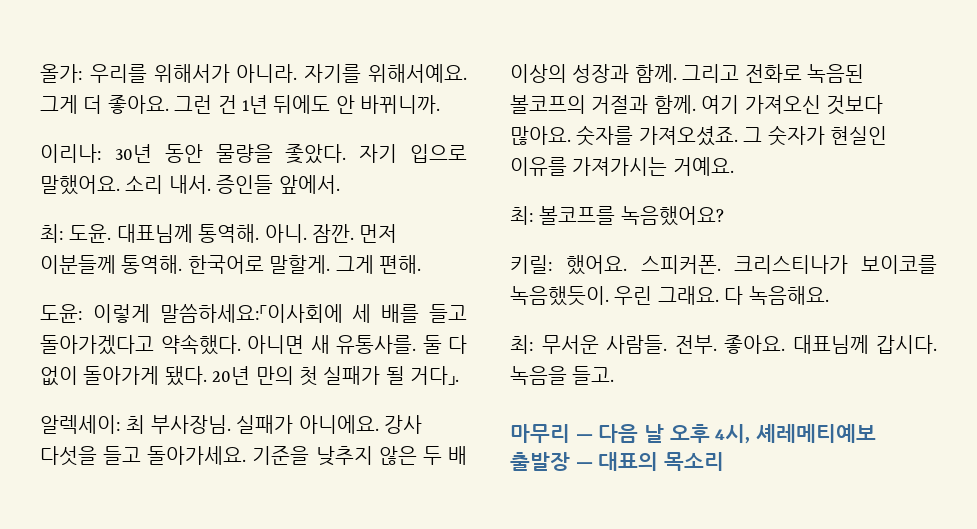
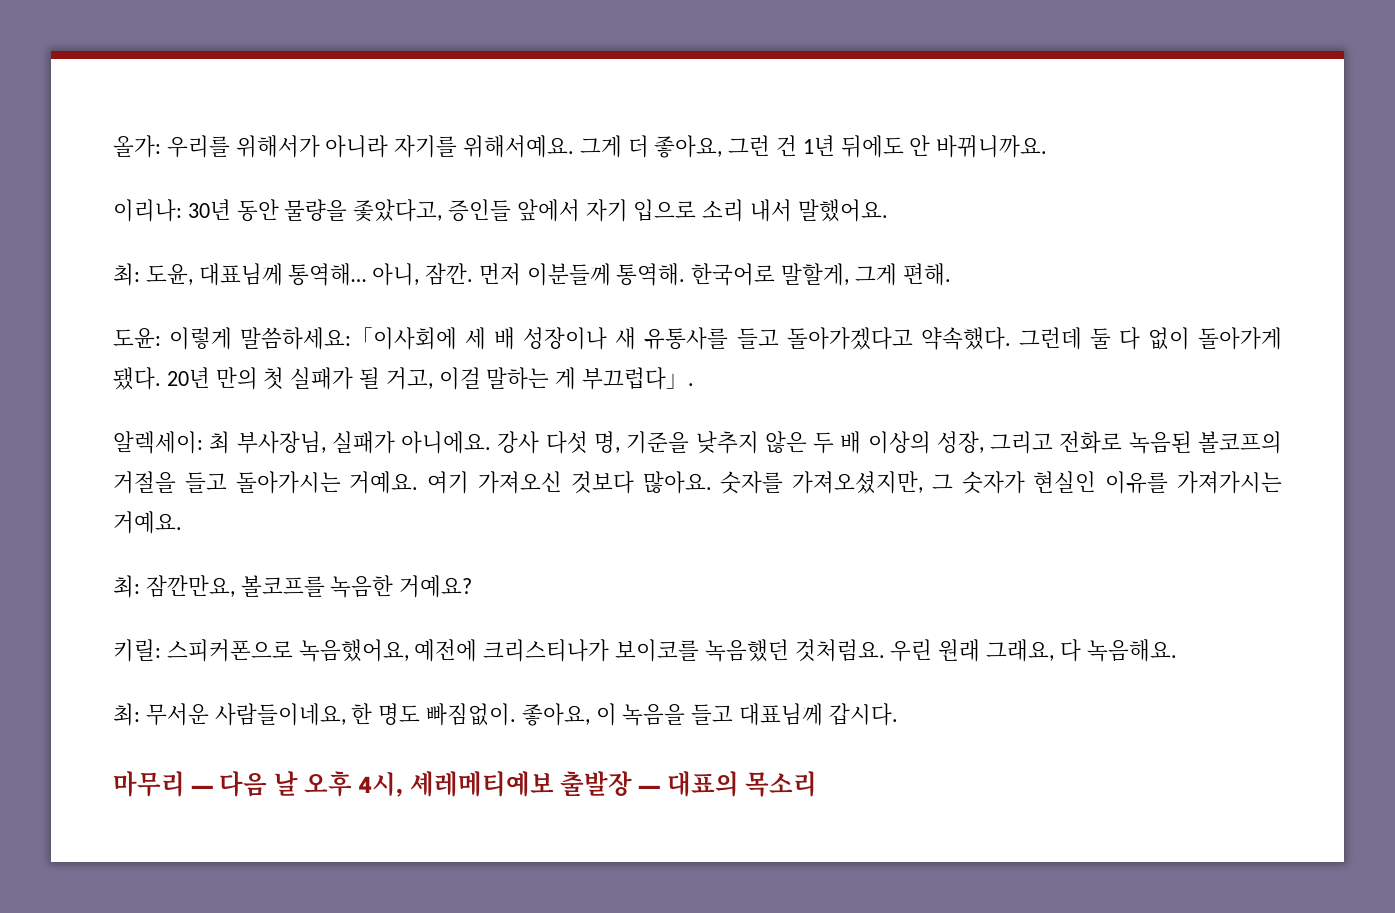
[236,64,298,83] 아니라. -> [325,135,389,158] 아니라
[107,95,169,114] 좋아요. -> [654,135,723,158] 좋아요,
[360,95,441,114] 바뀌니까. -> [936,135,1048,158] 바뀌니까요.
[285,144,467,164] [40,175,340,195] [40,224,307,243] 좇았다. 자기 입으로 말했어요. 소리 내서. 증인들 앞에서. // 최: 도윤. 대표님께 통역해. 아니. -> [353,199,888,222] [113,263,420,286] 좇았다고, 증인들 앞에서 자기 입으로 소리 내서 말했어요. // 최: 도윤, 대표님께 통역해… 아니,
[269,255,331,274] 말할게. -> [781,263,850,286] 말할게,
[381,304,468,323] [40,334,416,355] 배를 들고 돌아가겠다고 약속했다. 아니면 새 유통사를. -> [494,327,1082,350] 배 성장이나 새 유통사를 들고 돌아가겠다고 약속했다. 그런데
[410,366,449,385] 거다 -> [385,367,667,390] 거고, 이걸 말하는 게 부끄럽다
[150,415,231,434] 부사장님. -> [236,431,326,454] 부사장님,
[40,446,247,466] 다섯을 들고 돌아가세요. -> [545,431,620,454] 다섯 명,
[572,64,677,83] 성장과 함께. -> [936,431,984,453] 성장,
[591,95,696,114] 거절과 함께. -> [113,471,419,494] 거절을 들고 돌아가시는 거예요.
[638,126,738,146] 가져오셨죠. -> [792,471,924,494] 가져오셨지만,
[539,206,724,226] [510,255,937,275] [510,286,829,306] [510,335,785,354] 볼코프를 녹음했어요? // 키릴: 했어요. 스피커폰. 크리스티나가 보이코를 녹음했듯이. 우린 그래요. 다 녹음해요. // 최: 무서운 사람들. 전부. 좋아요. -> [145,575,473,598] [113,639,1177,662] [113,703,734,726] 잠깐만요, 볼코프를 녹음한 거예요? // 키릴: 스피커폰으로 녹음했어요, 예전에 크리스티나가 보이코를 녹음했던 것처럼요. 우린 원래 그래요, 다 녹음해요. // 최: 무서운 사람들이네요, 한 명도 빠짐없이. 좋아요, 이 녹음을 들고
[510,366,615,385] 녹음을 들고. -> (898, 714) none

